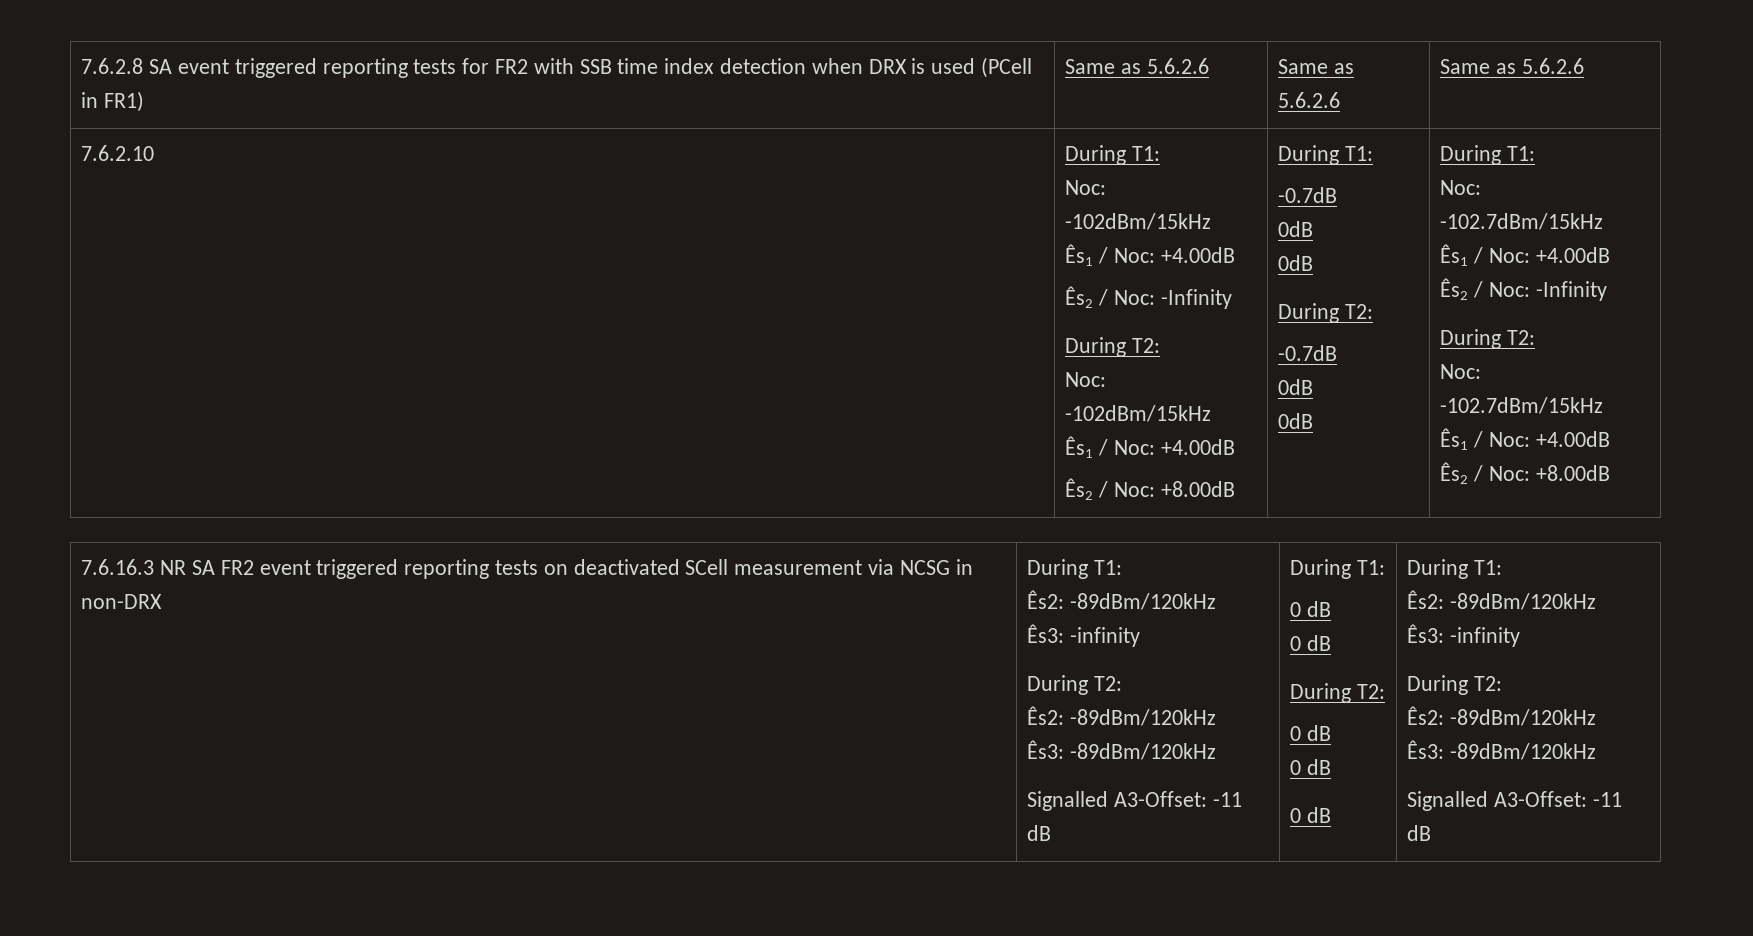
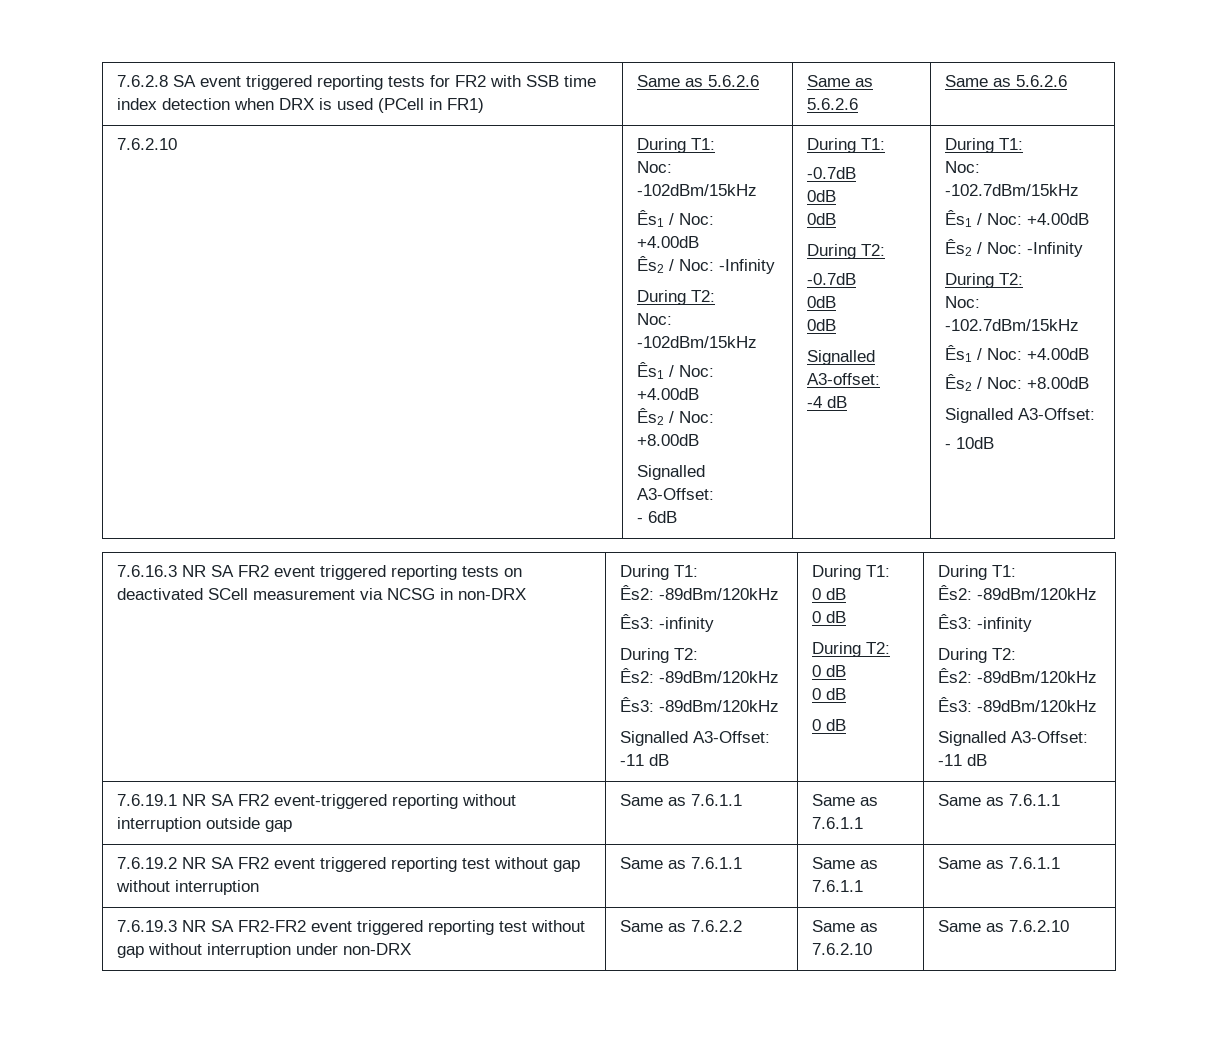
(1235, 489) none -> [636,465,705,480] [636,488,714,500] [636,511,677,523] // Signalled A3-Offset: // - 6dB
(1314, 421) none -> [806,350,875,365] [806,373,880,385] [806,396,847,408] // Signalled A3-offset: // -4 dB
(1610, 473) none -> [944,408,1095,423] [944,437,994,449] // Signalled A3-Offset: // - 10dB
(1432, 833) none -> [116,794,516,809] [116,817,292,832] [619,794,742,806] [811,794,878,806] [811,817,863,829] [937,794,1060,806] [116,857,580,872] [115,880,259,895] [619,857,742,869] [811,857,878,869] [811,880,863,892] [937,857,1060,869] [116,920,585,935] [116,943,411,958] [619,920,742,932] [811,920,878,932] [811,943,872,955] [937,920,1069,932] // 7.6.19.1 NR SA FR2 event-triggered reporting without interruption outside gap | Same as 7.6.1.1 | Same as 7.6.1.1 | Same as 7.6.1.1 // 7.6.19.2 NR SA FR2 event triggered reporting test without gap without interruption | Same as 7.6.1.1 | Same as 7.6.1.1 | Same as 7.6.1.1 // 7.6.19.3 NR SA FR2-FR2 event triggered reporting test without gap without interruption under non-DRX | Same as 7.6.2.2 | Same as 7.6.2.10 | Same as 7.6.2.10

